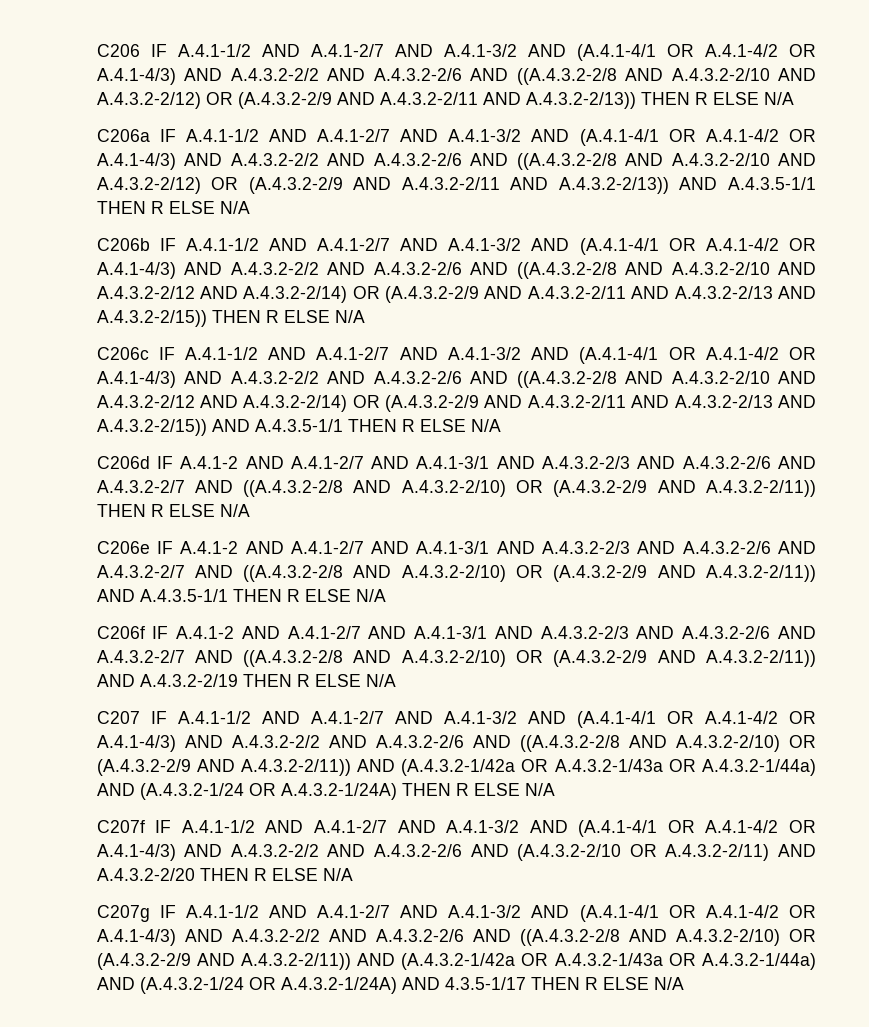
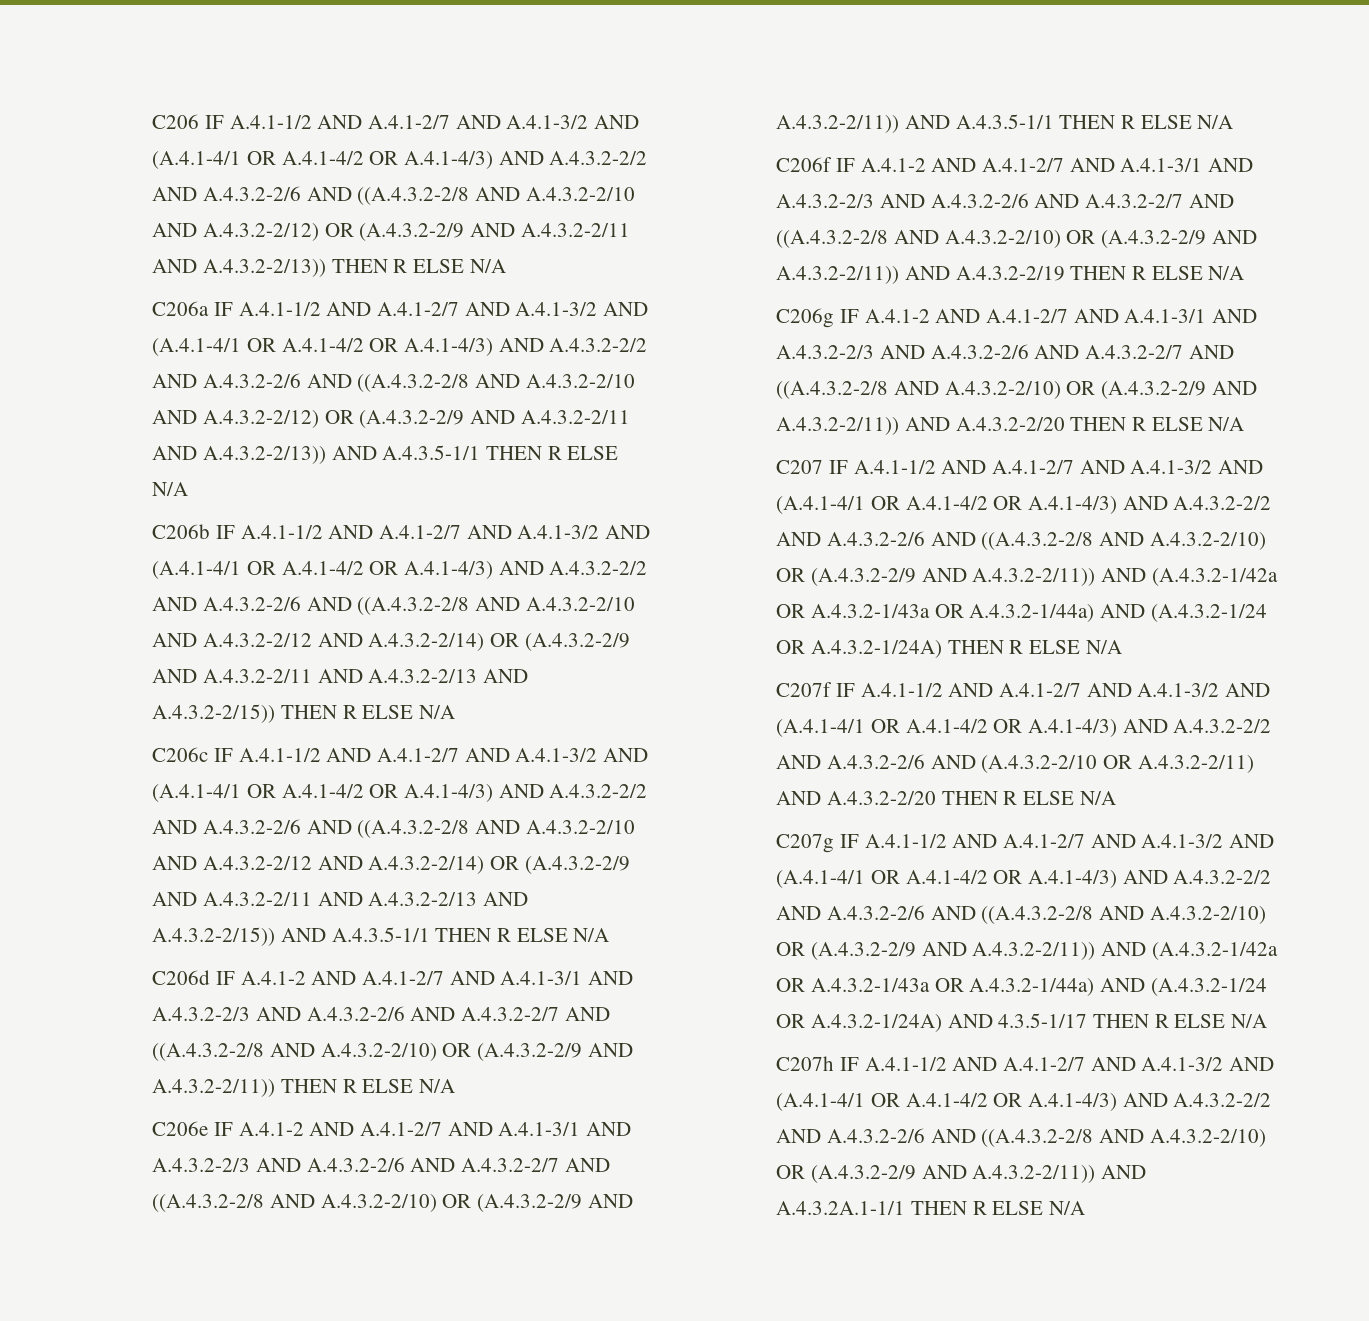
(396, 680) none -> [776,308,1257,328] [776,344,1234,359] [776,381,1257,399] [776,417,1245,435] // C206g IF A.4.1-2 AND A.4.1-2/7 AND A.4.1-3/1 AND A.4.3.2-2/3 AND A.4.3.2-2/6 AND A.4.3.2-2/7 AND ((A.4.3.2-2/8 AND A.4.3.2-2/10) OR (A.4.3.2-2/9 AND A.4.3.2-2/11)) AND A.4.3.2-2/20 THEN R ELSE N/A
(684, 983) none -> [776,1056,1274,1071] [776,1093,1272,1111] [776,1128,1266,1147] [776,1165,1146,1183] [776,1201,1085,1215] // C207h IF A.4.1-1/2 AND A.4.1-2/7 AND A.4.1-3/2 AND (A.4.1-4/1 OR A.4.1-4/2 OR A.4.1-4/3) AND A.4.3.2-2/2 AND A.4.3.2-2/6 AND ((A.4.3.2-2/8 AND A.4.3.2-2/10) OR (A.4.3.2-2/9 AND A.4.3.2-2/11)) AND A.4.3.2A.1-1/1 THEN R ELSE N/A

